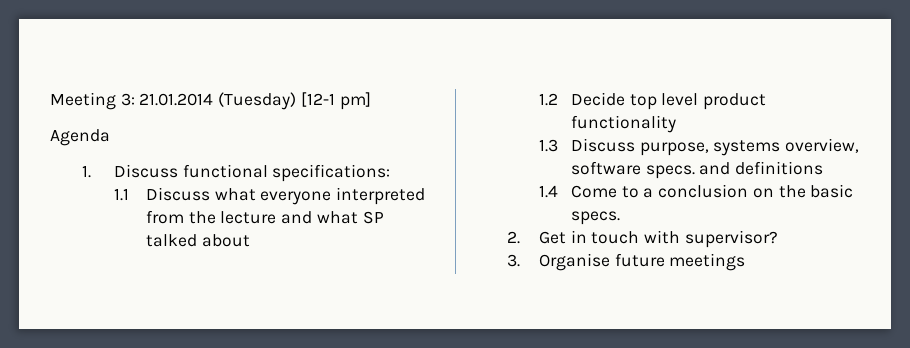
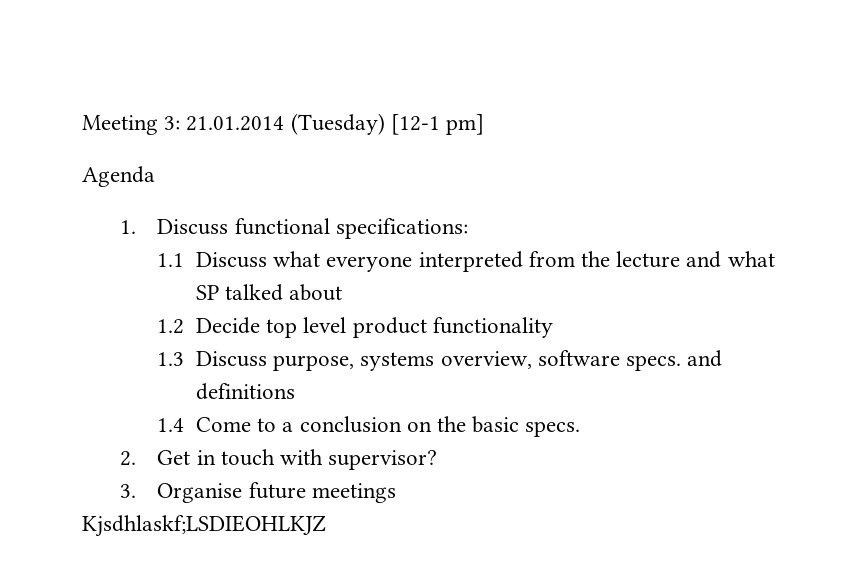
(746, 262) none -> [82,515,326,537] // Kjsdhlaskf;LSDIEOHLKJZ

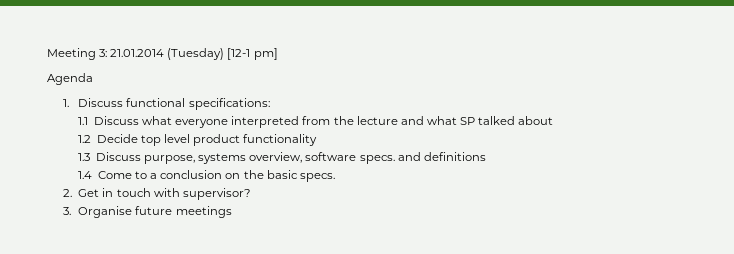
[82,515,326,537] // Kjsdhlaskf;LSDIEOHLKJZ -> (232, 212) none

